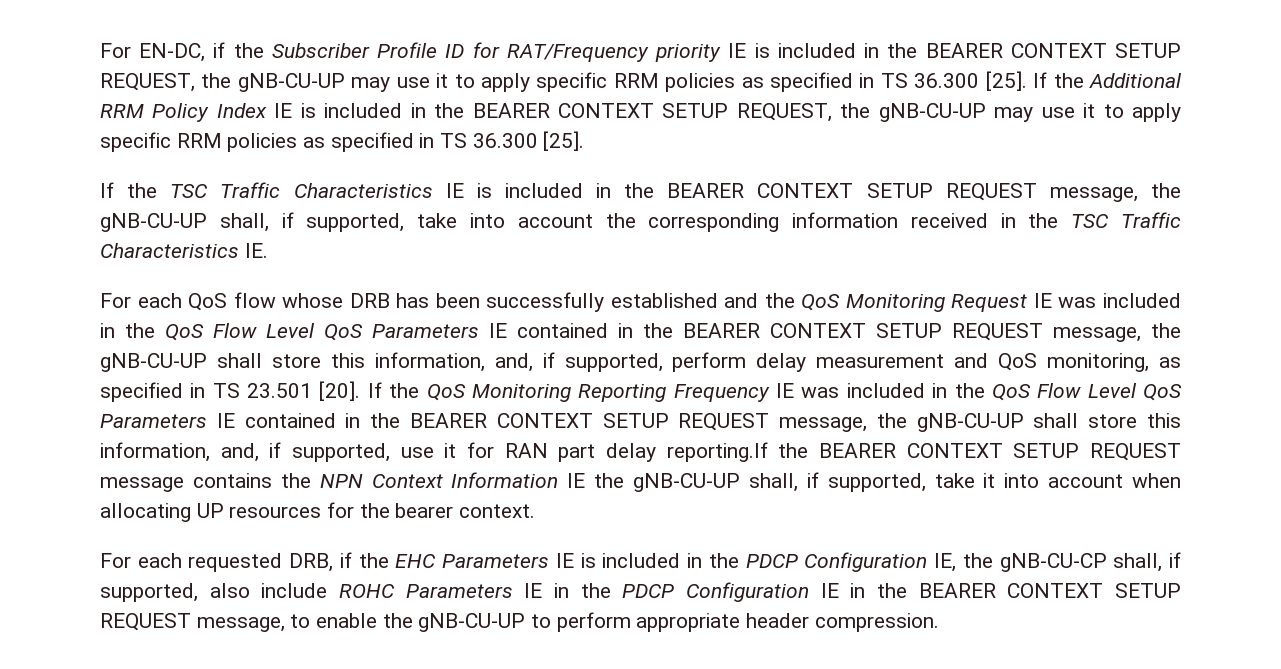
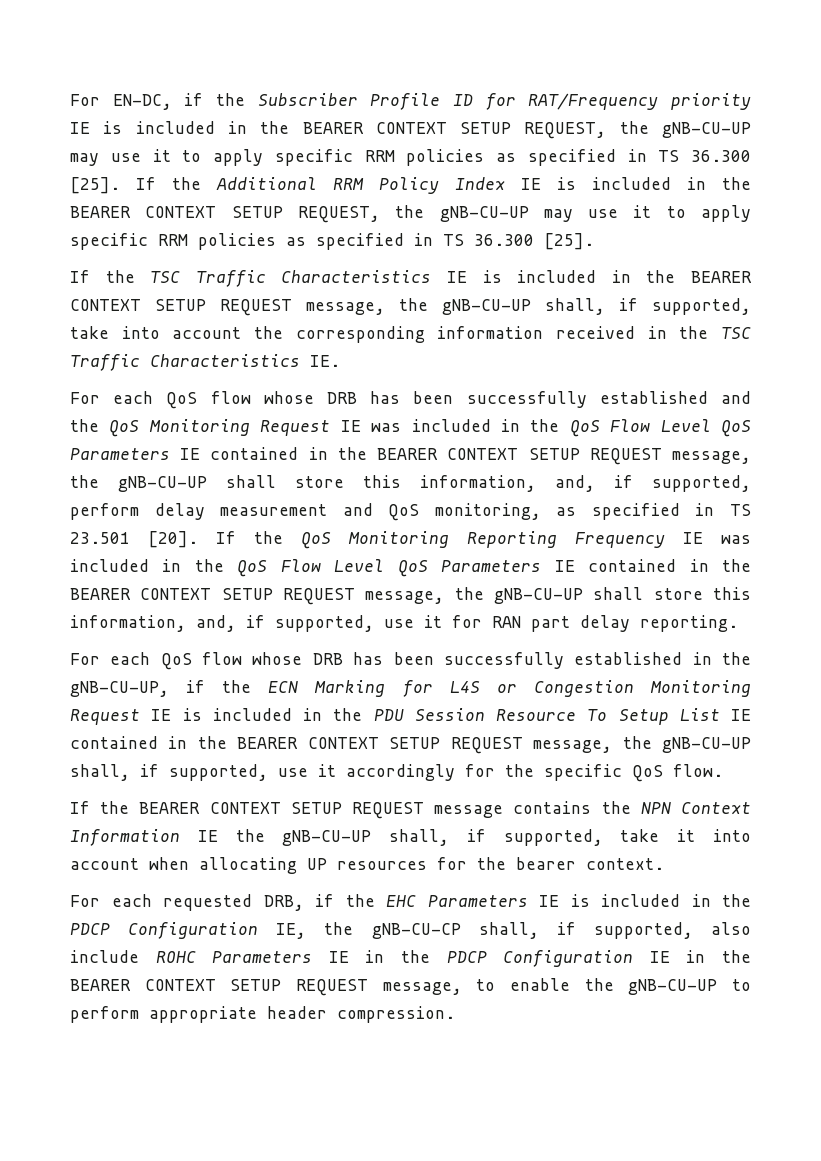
[666,442,768,462] reporting.If -> [640,615,738,632] [70,652,752,670] [70,680,751,697] [70,708,751,725] [70,736,752,754] [70,764,723,782] [70,801,90,814] reporting. // For each QoS flow whose DRB has been successfully established in the gNB-CU-UP, if the ECN Marking for L4S or Congestion Monitoring Request IE is included in the PDU Session Resource To Setup List IE contained in the BEARER CONTEXT SETUP REQUEST message, the gNB-CU-UP shall, if supported, use it accordingly for the specific QoS flow. // If

